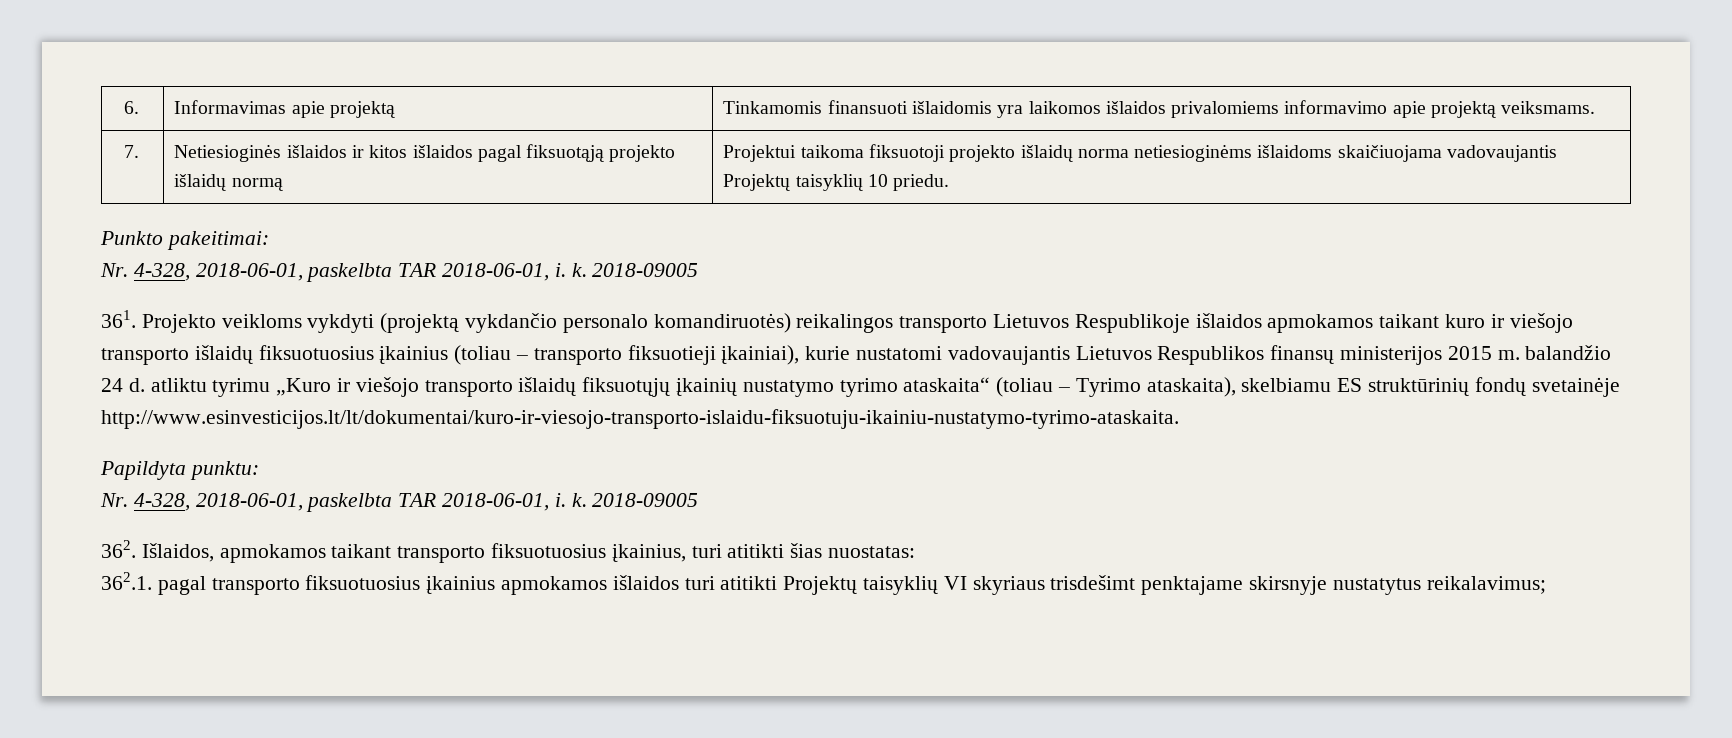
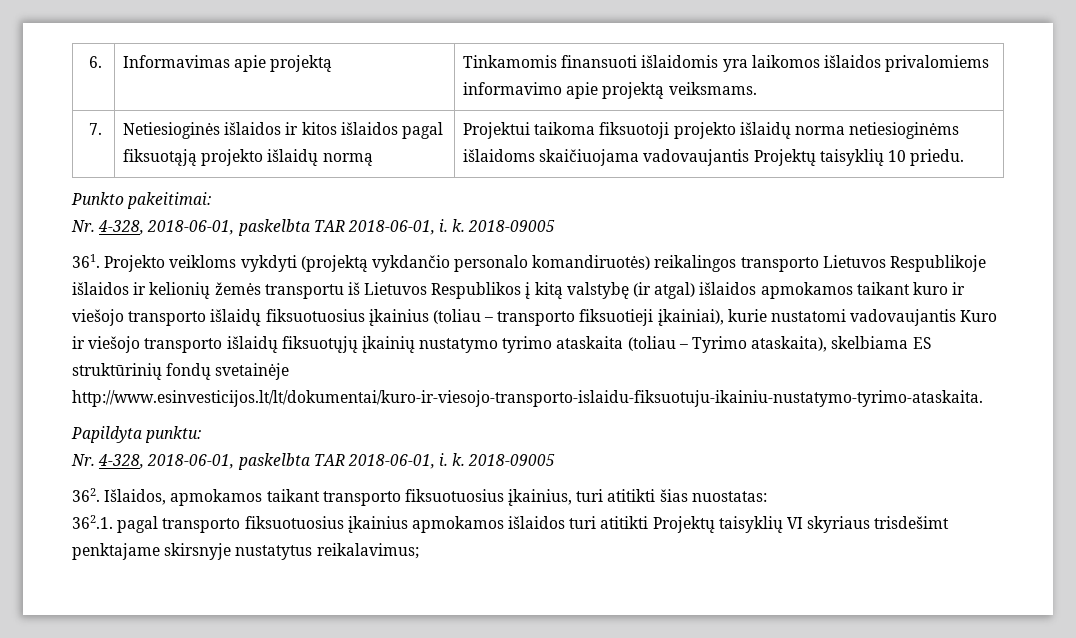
(1262, 320) none -> [133,282,757,299] ir kelionių žemės transportu iš Lietuvos Respublikos į kitą valstybę (ir atgal) išlaidos
[1075,345,1612,365] [101,378,332,397] Lietuvos Respublikos finansų ministerijos 2015 m. balandžio 24 d. atliktu tyrimu „Kuro -> [960,310,998,322] Kuro
[903,377,991,392] ataskaita“ -> [556,336,624,349] ataskaita
[1241,378,1332,392] skelbiamu -> [831,336,909,349] skelbiama

